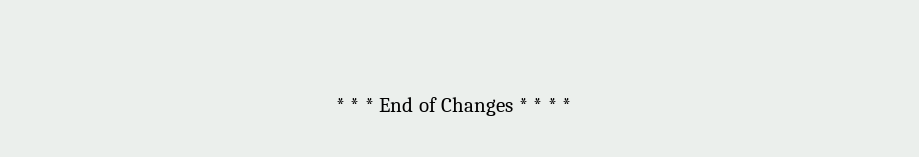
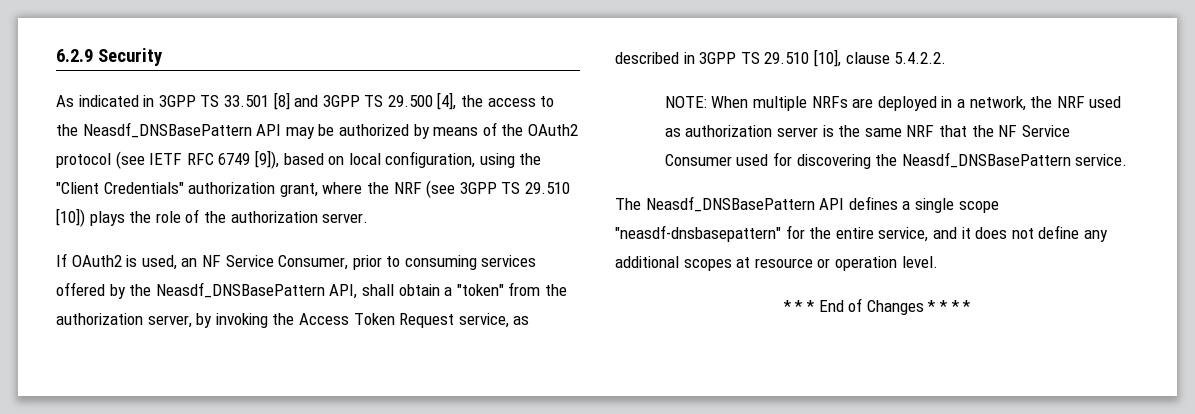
(335, 105) none -> [56,48,162,66] [56,92,555,110] [56,122,578,139] [56,150,542,169] [56,180,570,198] [56,208,369,227] [56,253,537,270] [56,282,567,299] [56,313,530,328] [615,49,947,67] [664,96,1122,111] [664,125,1070,137] [664,152,1128,169] [615,196,999,213] [615,225,1108,242] [615,256,938,271] 6.2.9 Security // As indicated in 3GPP TS 33.501 [8] and 3GPP TS 29.500 [4], the access to the Neasdf_DNSBasePattern API may be authorized by means of the OAuth2 protocol (see IETF RFC 6749 [9]), based on local configuration, using the "Client Credentials" authorization grant, where the NRF (see 3GPP TS 29.510 [10]) plays the role of the authorization server. // If OAuth2 is used, an NF Service Consumer, prior to consuming services offered by the Neasdf_DNSBasePattern API, shall obtain a "token" from the authorization server, by invoking the Access Token Request service, as described in 3GPP TS 29.510 [10], clause 5.4.2.2. // NOTE: When multiple NRFs are deployed in a network, the NRF used as authorization server is the same NRF that the NF Service Consumer used for discovering the Neasdf_DNSBasePattern service. // The Neasdf_DNSBasePattern API defines a single scope "neasdf-dnsbasepattern" for the entire service, and it does not define any additional scopes at resource or operation level. //

